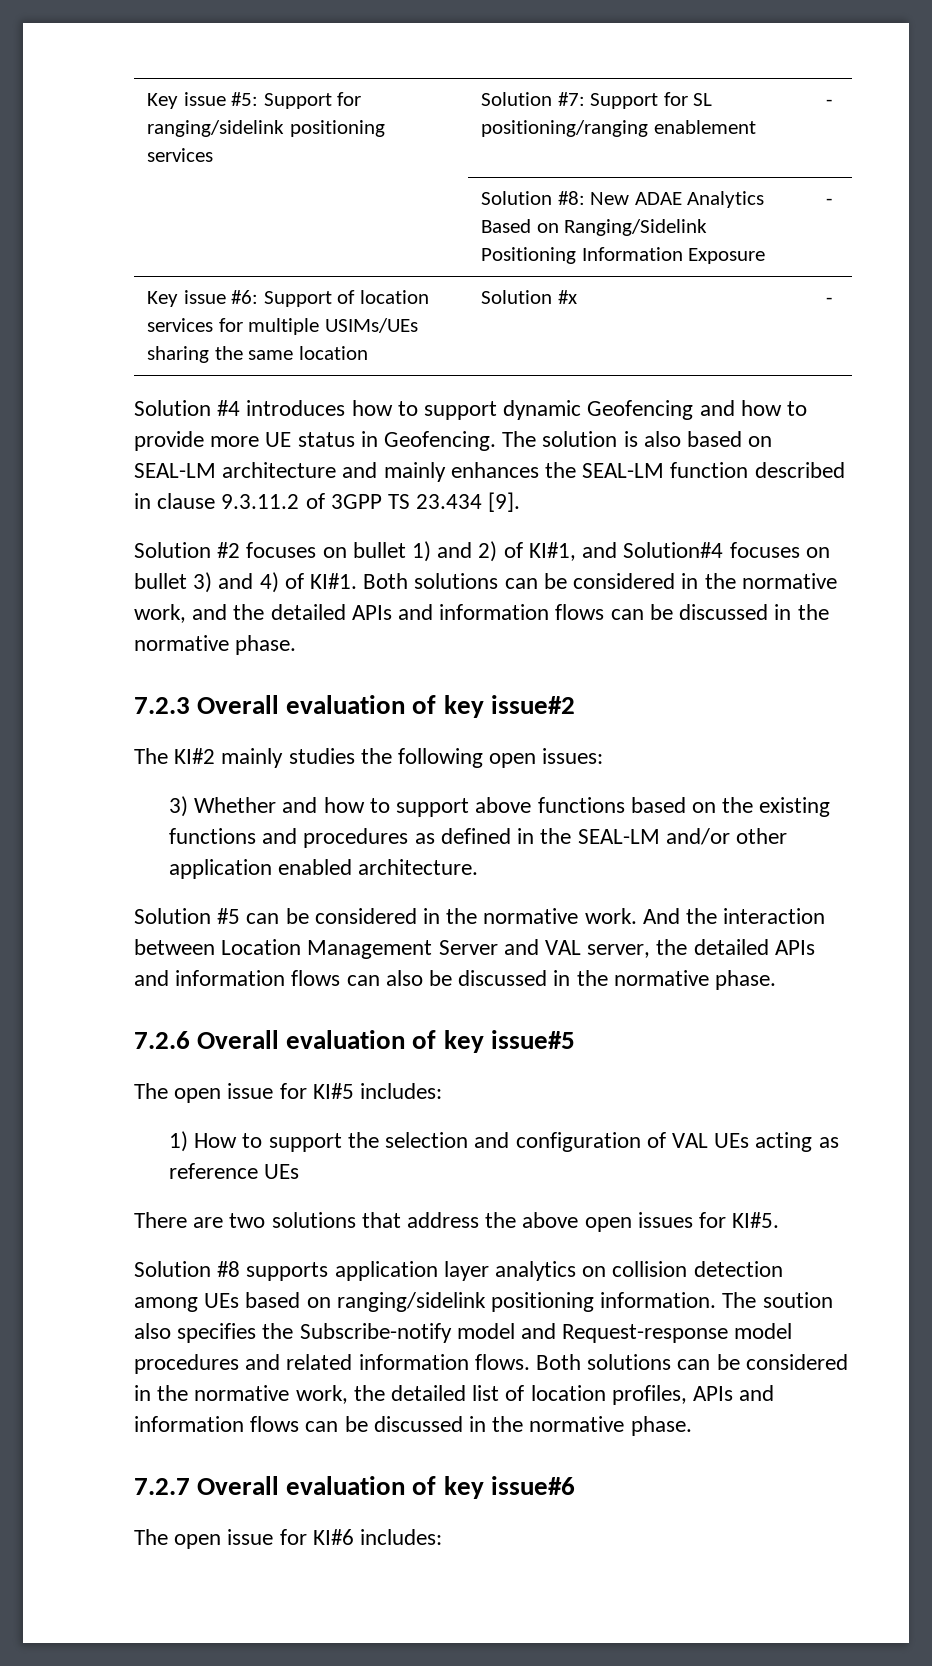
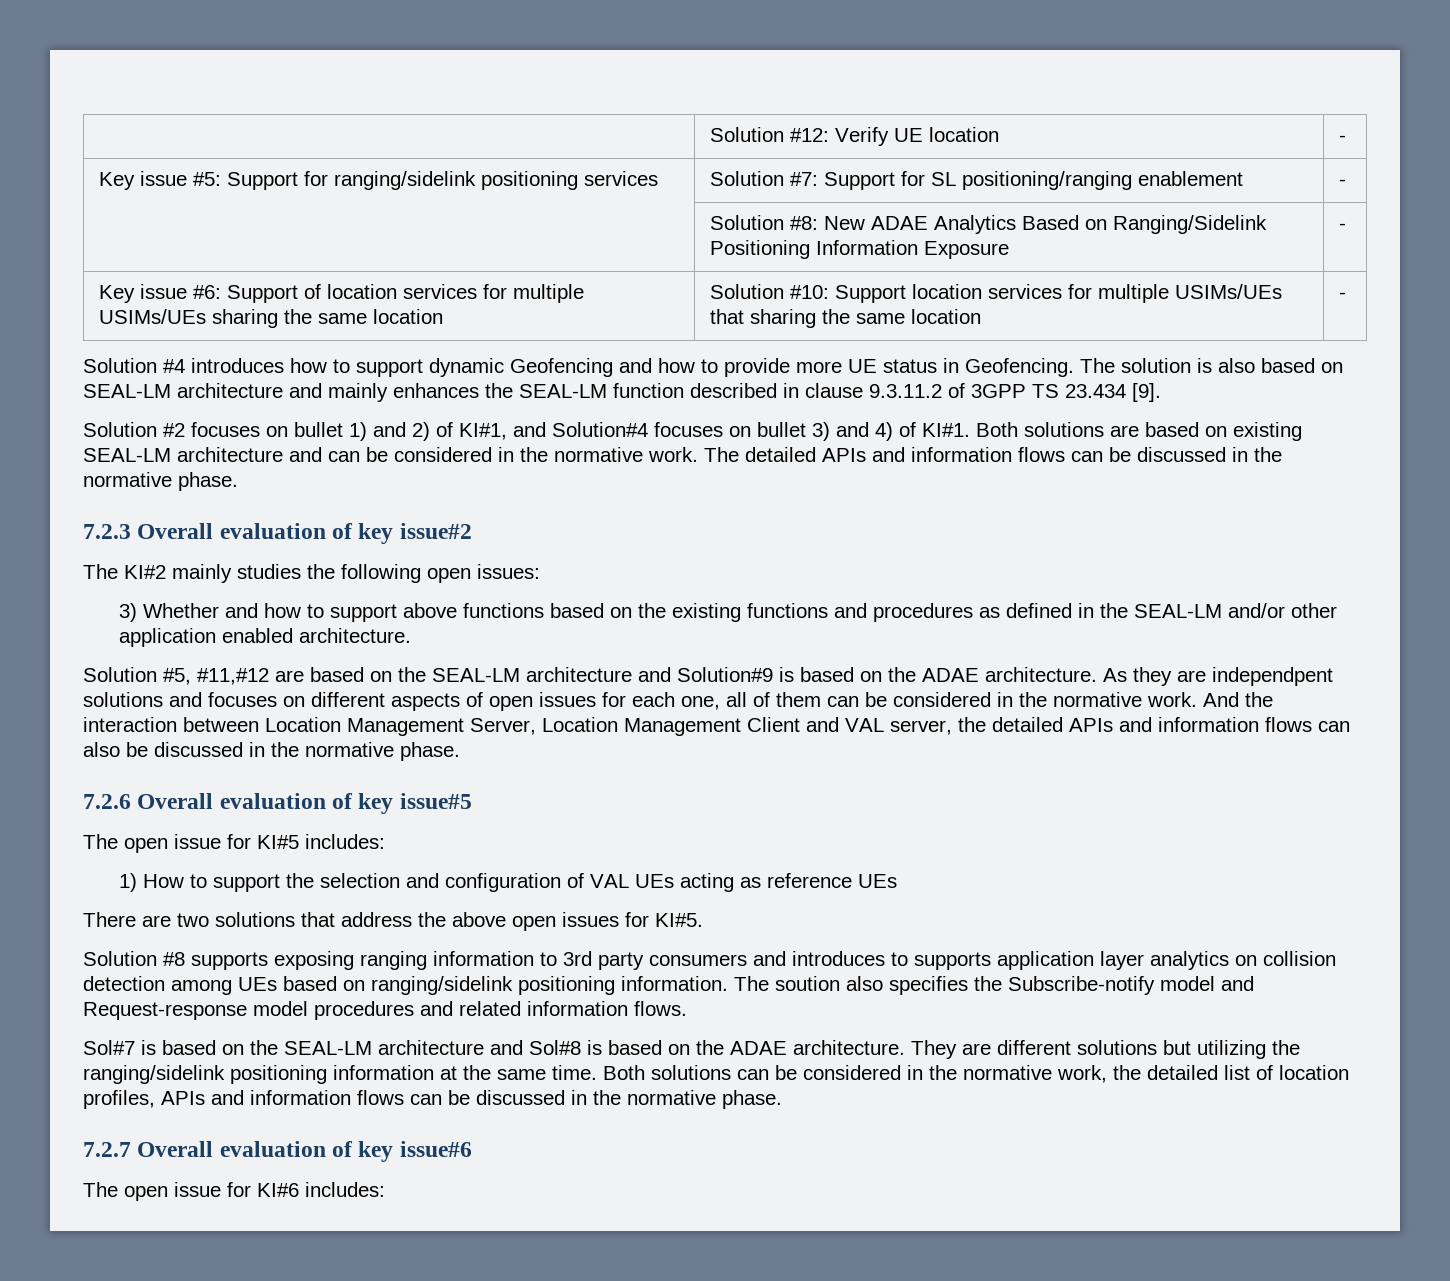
(147, 101) none -> [710,127,1000,146] [1339,135,1347,142] | Solution #12: Verify UE location | - //
[557,290,577,304] #x -> [790,284,1283,303] [710,309,982,328] #10: Support location services for multiple USIMs/UEs that sharing the same location
[504,573,837,589] [134,604,265,623] can be considered in the normative work, and the -> [1110,422,1302,441] [83,447,739,462] are based on existing SEAL-LM architecture and can be considered in the normative work. The
[217,908,241,924] #5 -> [163,667,1333,686] [83,692,821,711] #5, #11,#12 are based on the SEAL-LM architecture and Solution#9 is based on the ADAE architecture. As they are independpent solutions and focuses on different aspects of open issues for each one, all of them
[438,940,498,955] Server -> [470,717,800,736] Server, Location Management Client
(329, 1271) none -> [274,951,991,970] exposing ranging information to 3rd party consumers and introduces to supports
(530, 1362) none -> [83,1040,1300,1059] [83,1065,597,1084] // Sol#7 is based on the SEAL-LM architecture and Sol#8 is based on the ADAE architecture. They are different solutions but utilizing the ranging/sidelink positioning information at the same time.

